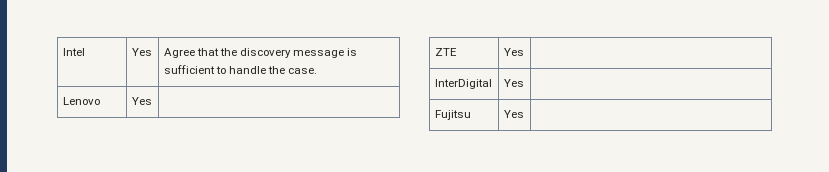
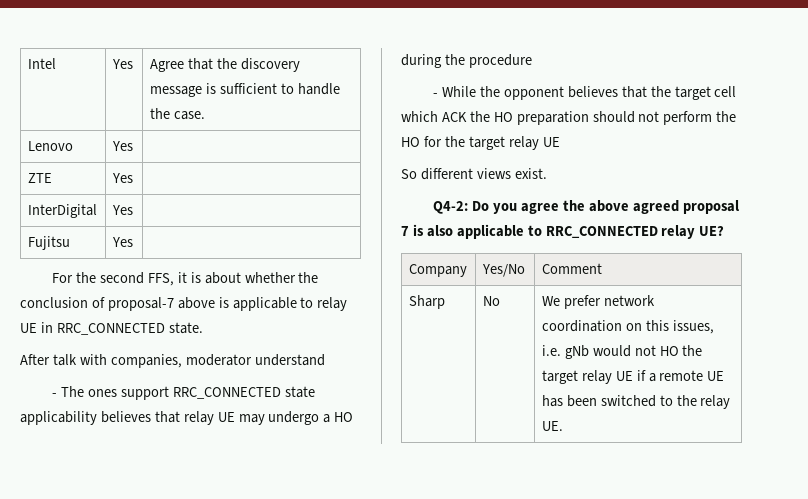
(524, 114) none -> [52,272,319,286] [20,297,348,311] [20,322,203,335] [20,354,325,368] [52,386,315,400] [20,411,354,425] [401,54,532,68] [433,86,737,100] [401,111,737,125] [401,136,560,150] [401,168,547,180] [433,200,739,214] [401,224,725,239] [408,264,467,277] [481,264,525,277] [541,263,602,274] [408,295,445,309] [482,296,500,306] [541,295,655,309] [541,320,714,334] [541,345,703,359] [541,370,725,384] [541,395,731,409] [541,421,563,431] // For the second FFS, it is about whether the conclusion of proposal-7 above is applicable to relay UE in RRC_CONNECTED state. // After talk with companies, moderator understand // - The ones support RRC_CONNECTED state applicability believes that relay UE may undergo a HO during the procedure // - While the opponent believes that the target cell which ACK the HO preparation should not perform the HO for the target relay UE // So different views exist. // Q4-2: Do you agree the above agreed proposal 7 is also applicable to RRC_CONNECTED relay UE? // Company | Yes/No | Comment // Sharp | No | We prefer network coordination on this issues, i.e. gNb would not HO the target relay UE if a remote UE has been switched to the relay UE.

